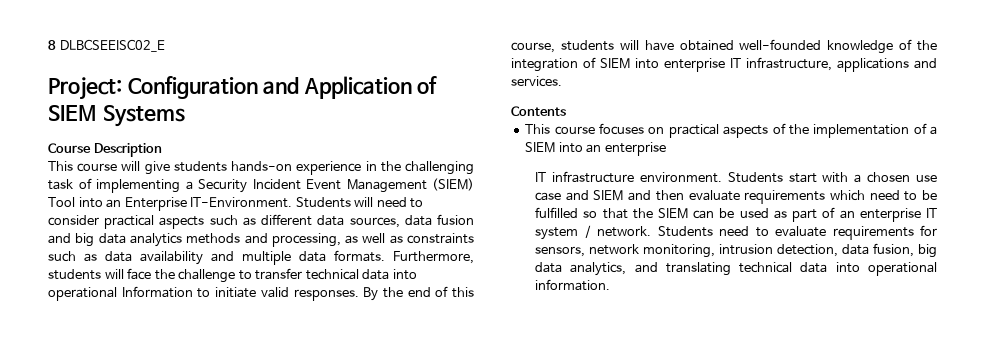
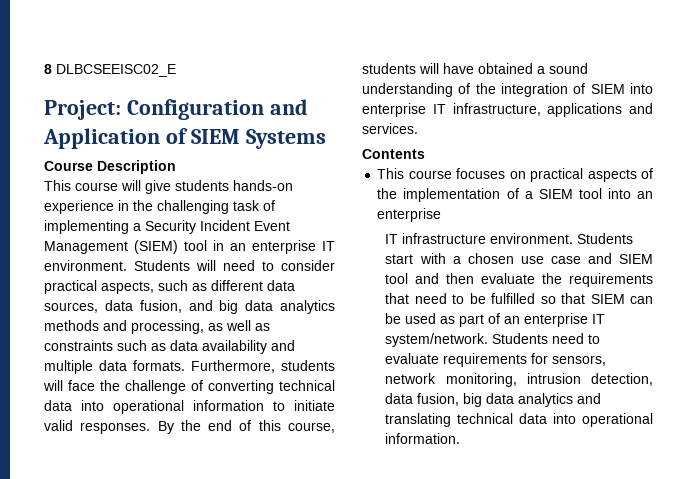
[48,197,293,211] Tool into an Enterprise IT-Environment. -> [184,240,335,254] [44,260,127,271] tool in an enterprise IT environment.
[159,216,205,229] aspects -> [101,281,154,294] aspects,
[437,214,475,225] fusion -> [139,300,182,313] fusion,
[238,268,417,280] [48,286,193,301] to transfer technical data into operational Information -> [191,380,335,394] [44,400,264,414] of converting technical data into operational information
[739,39,894,54] well-founded knowledge -> [537,63,588,74] [362,83,453,97] a sound understanding
(556, 147) none -> [578,188,602,199] tool
(624, 195) none -> [385,273,409,284] tool
[744,190,865,204] requirements which -> [542,273,653,287] [385,293,410,304] the requirements that
[632,208,653,219] the -> (586, 298) none
[535,225,652,240] system / network. -> [385,333,489,347] system/network.
[570,262,627,276] analytics, -> [518,393,574,407] analytics

